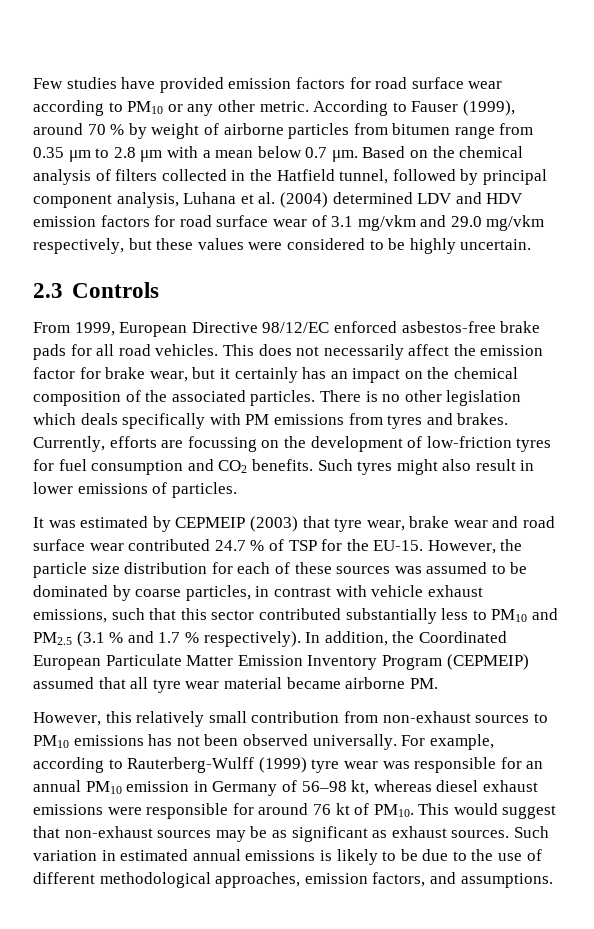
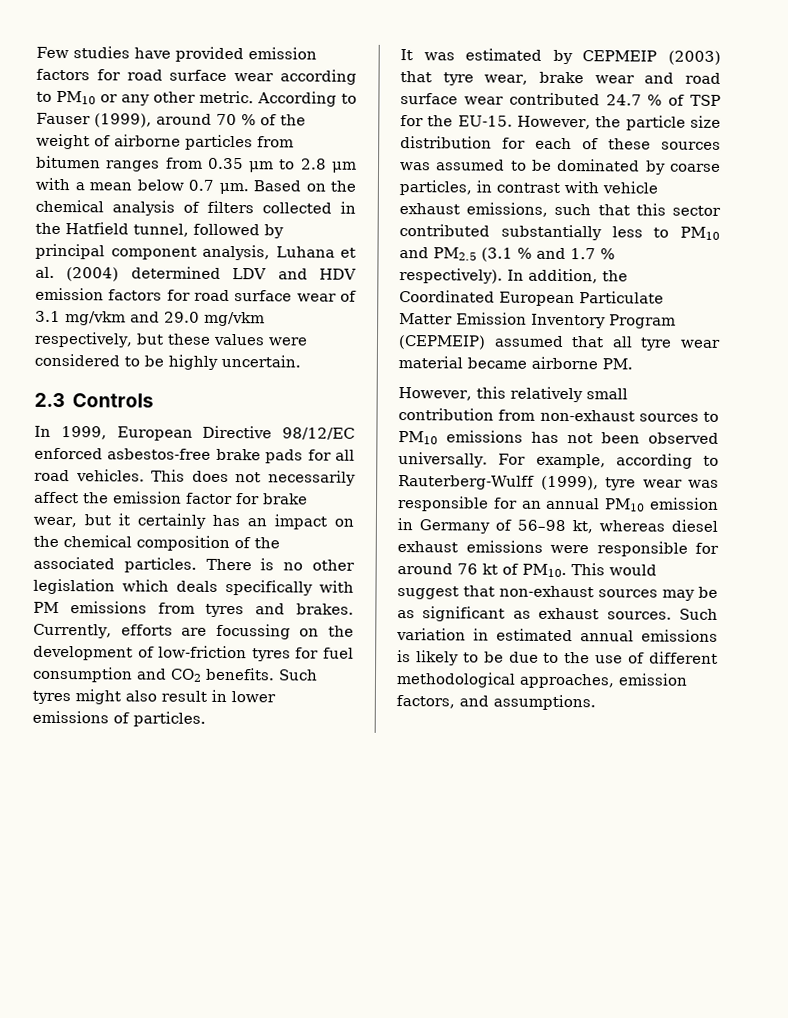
[128,123,147,139] by -> [259,114,306,126] of the
[454,126,495,139] range -> [105,160,161,172] ranges
[33,322,70,333] From -> [34,425,51,437] In
[258,757,307,773] (1999) -> [540,475,599,491] (1999),

